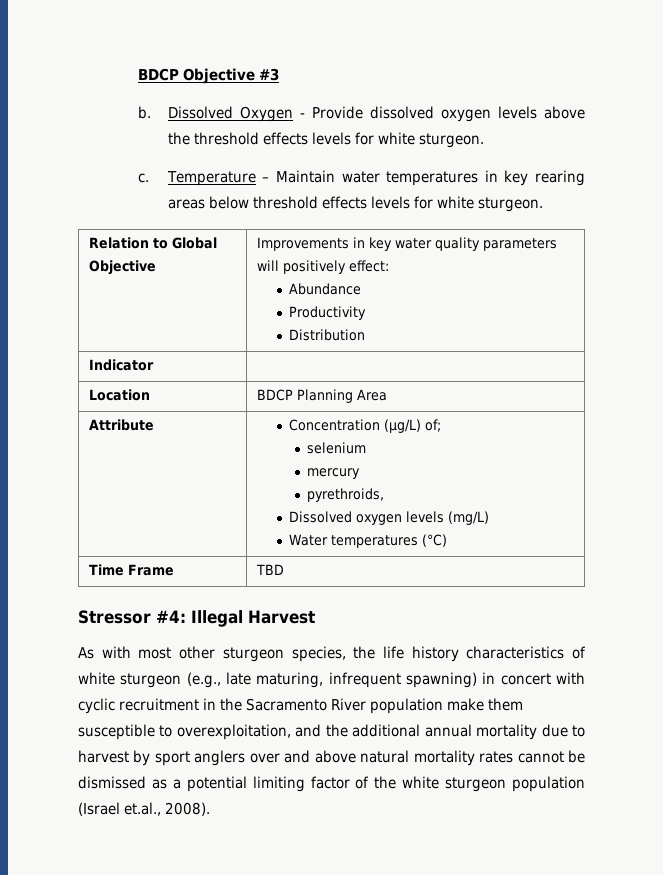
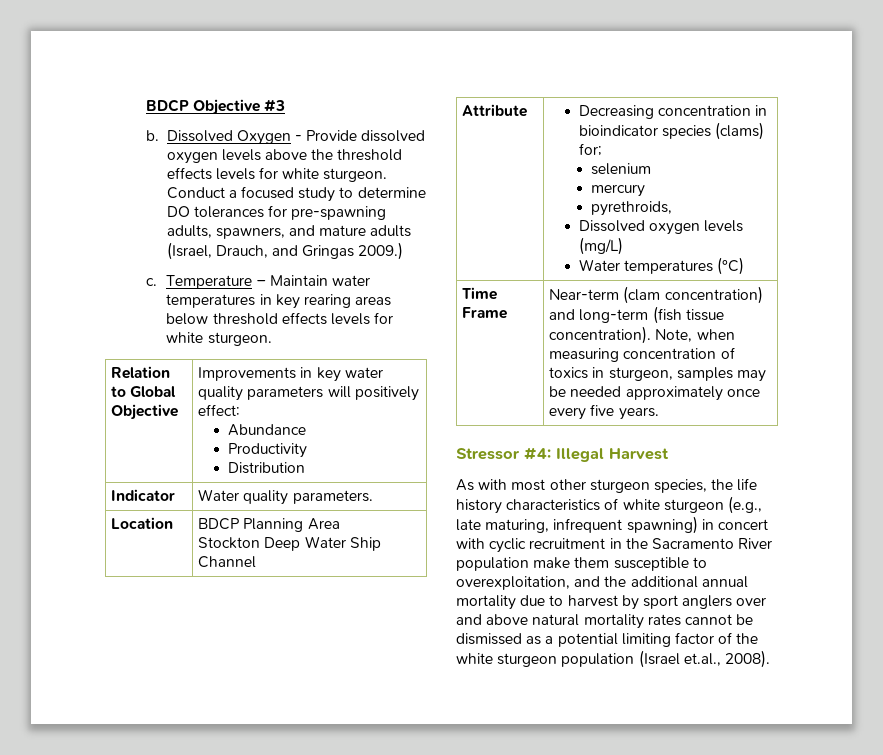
(485, 140) none -> [166,186,426,202] [166,205,387,220] [166,225,412,239] [166,242,404,260] Conduct a focused study to determine DO tolerances for pre-spawning adults, spawners, and mature adults (Israel, Drauch, and Gringas 2009.)
(154, 365) none -> [198,489,373,505] Water quality parameters.
[88,419,154,431] [289,419,442,433] // Attribute | Concentration (µg/L) of; -> [198,536,381,551] [198,556,257,568] [462,104,528,117] [578,105,767,119] [578,122,764,140] [578,143,602,156] // Stockton Deep Water Ship Channel // Attribute | Decreasing concentration in bioindicator species (clams) for;
[255,564,284,575] TBD -> [549,286,763,304] [549,306,724,324] [549,326,735,344] [549,347,735,362] [549,367,767,382] [549,386,760,401] [549,404,659,420] Near-term (clam concentration) and long-term (fish tissue concentration). Note, when measuring concentration of toxics in sturgeon, samples may be needed approximately once every five years.

